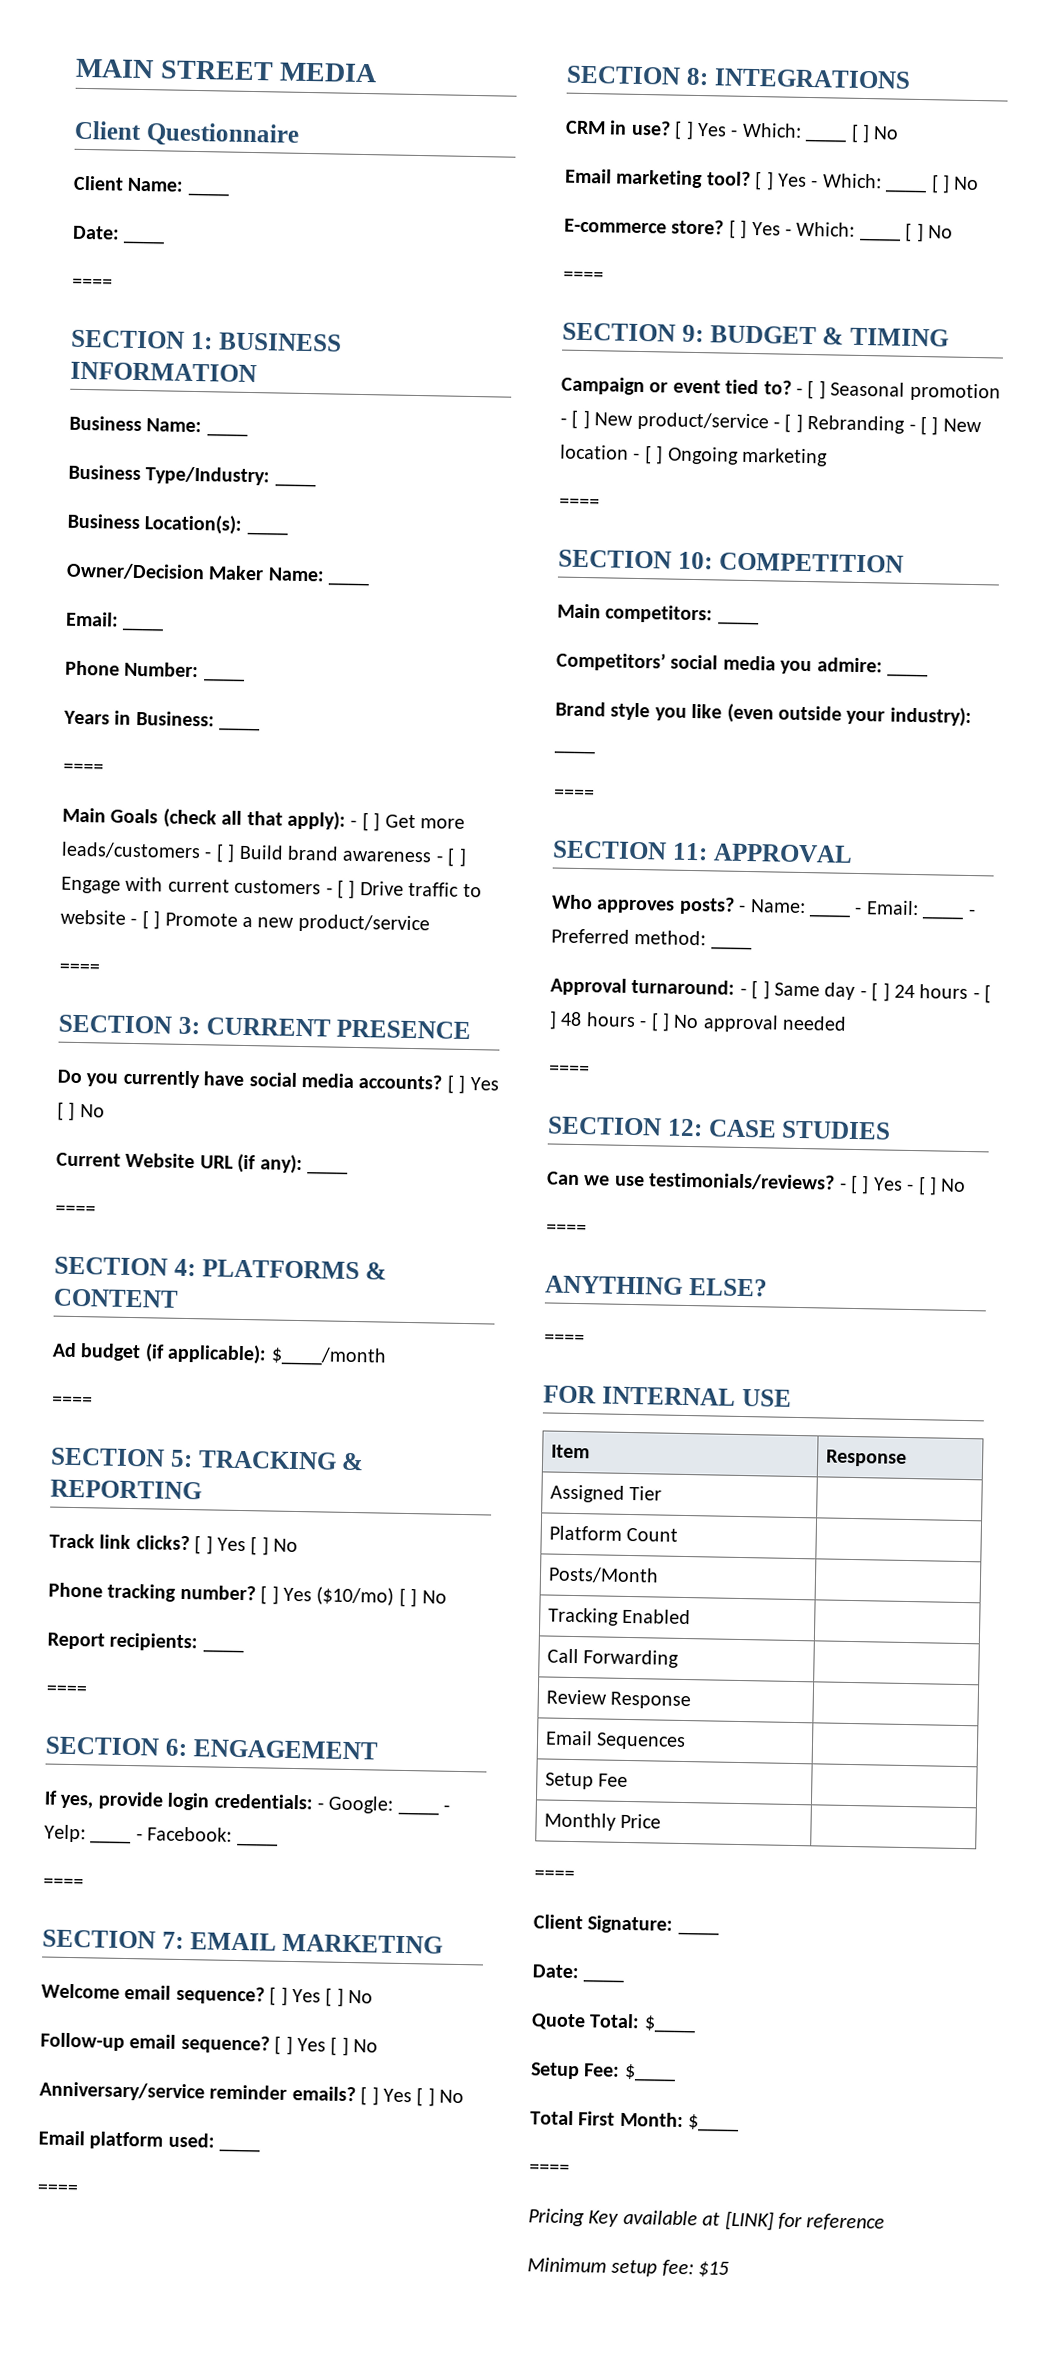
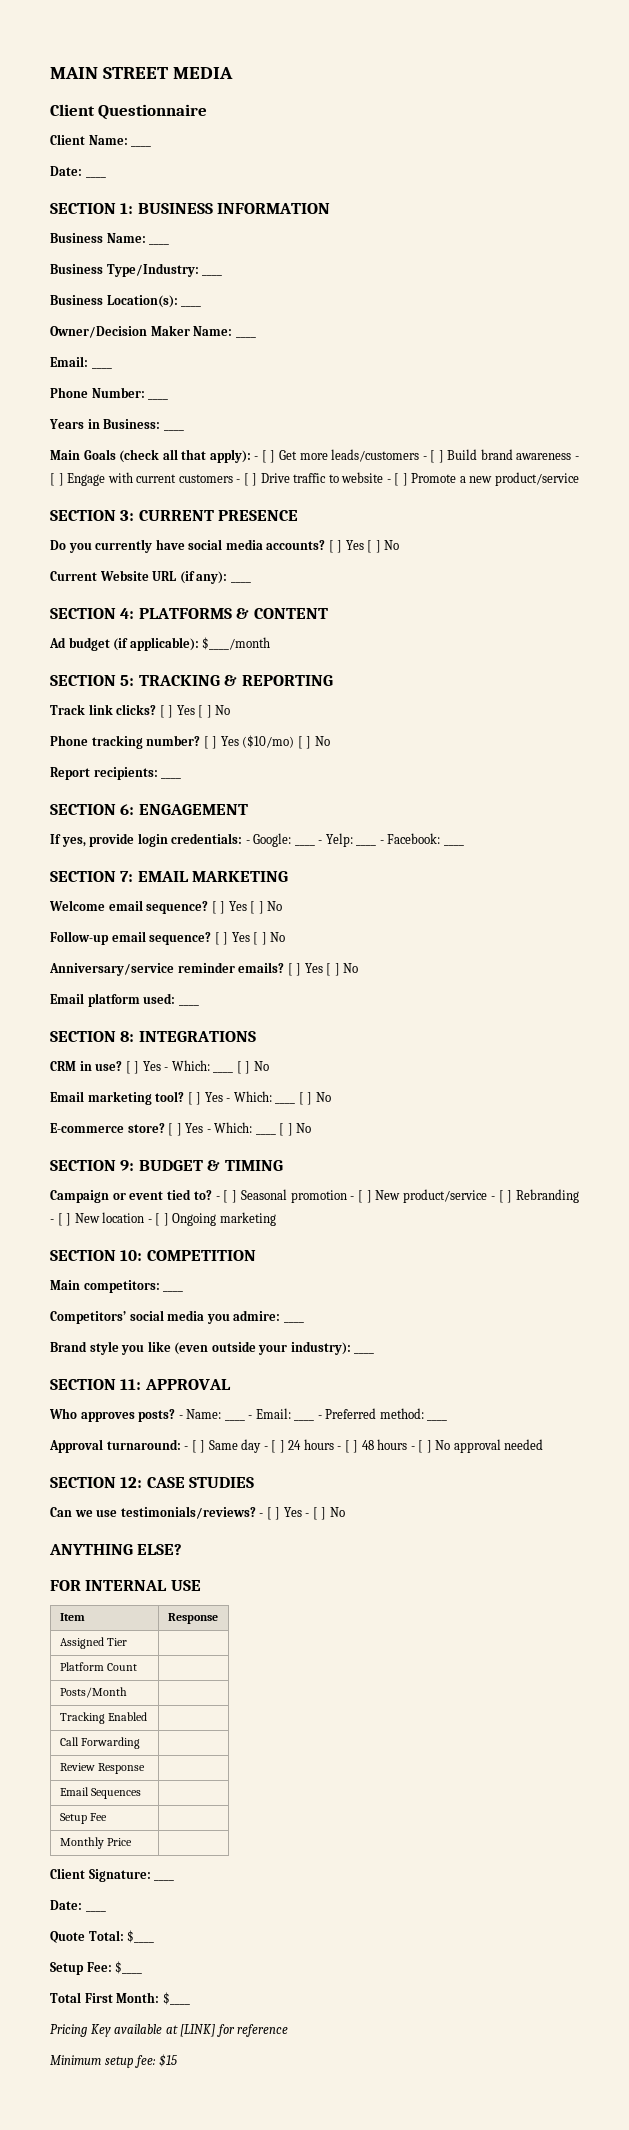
[72,277,113,289] // ==== -> (106, 177) none
[63,762,104,774] // ==== -> (184, 430) none
[59,962,100,974] // ==== -> (579, 479) none
[55,1204,96,1216] // ==== -> (251, 582) none
[51,1395,93,1407] // ==== -> (271, 643) none
[46,1684,87,1696] // ==== -> (182, 778) none
[43,1877,84,1889] // ==== -> (464, 845) none
[37,2183,78,2195] // ==== -> (199, 1005) none
[563,270,604,282] // ==== -> (312, 1128) none
[559,497,600,509] // ==== -> (276, 1219) none
[553,788,595,800] // ==== -> (375, 1353) none
[549,1064,590,1076] // ==== -> (544, 1444) none
[546,1223,587,1235] // ==== -> (345, 1512) none
[544,1333,585,1345] // ==== -> (183, 1549) none
[534,1869,575,1881] // ==== -> (132, 1842) none
[529,2163,570,2175] // ==== -> (190, 1998) none

